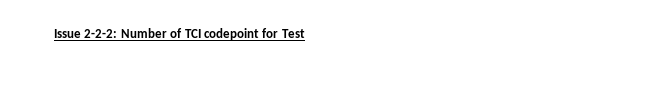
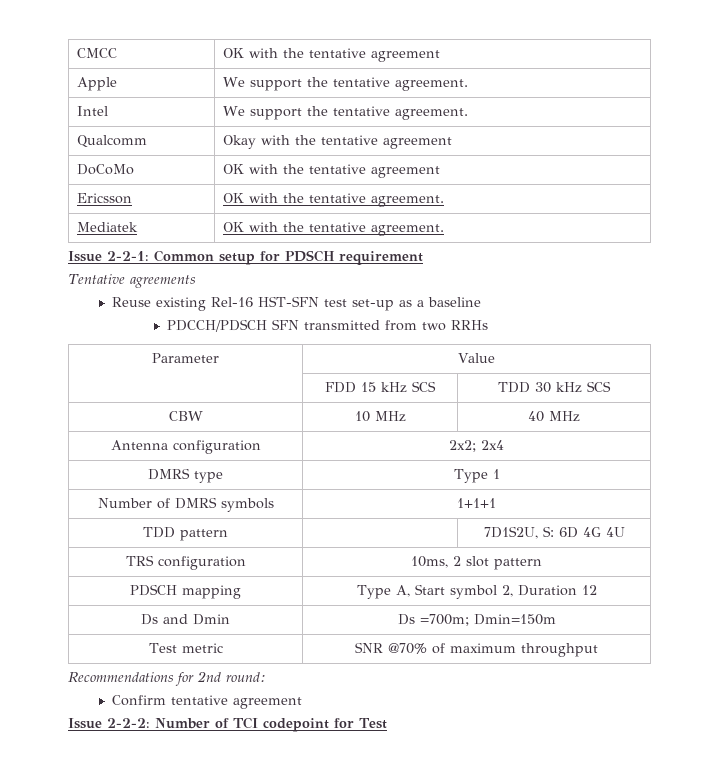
(54, 33) none -> [76,48,117,58] [222,48,440,62] [76,77,117,91] [222,77,468,91] [76,106,108,116] [222,106,468,120] [76,135,147,148] [222,135,452,149] [76,164,134,175] [222,164,440,178] [76,193,132,204] [222,193,444,207] [76,222,138,232] [222,222,444,236] [68,250,423,265] [68,274,196,288] [111,296,481,311] [166,319,488,332] [152,353,219,363] [458,353,496,363] [325,381,436,393] [498,381,611,393] [168,411,203,421] [354,411,406,422] [528,411,580,422] [110,440,261,454] [449,440,504,452] [148,468,223,483] [453,469,500,483] [97,497,274,512] [457,498,496,508] [143,527,228,541] [483,526,625,539] [125,555,246,570] [411,556,542,570] [130,584,241,599] [356,584,597,599] [141,614,230,625] [397,614,556,626] [148,643,223,653] [355,642,598,657] [68,671,266,686] [111,695,302,709] CMCC | OK with the tentative agreement // Apple | We support the tentative agreement. // Intel | We support the tentative agreement. // Qualcomm | Okay with the tentative agreement // DoCoMo | OK with the tentative agreement // Ericsson | OK with the tentative agreement. // Mediatek | OK with the tentative agreement. // Issue 2-2-1: Common setup for PDSCH requirement // Tentative agreements // Reuse existing Rel-16 HST-SFN test set-up as a baseline // PDCCH/PDSCH SFN transmitted from two RRHs // Parameter | Value // | FDD 15 kHz SCS | TDD 30 kHz SCS // CBW | 10 MHz | 40 MHz // Antenna configuration | 2x2; 2x4 // DMRS type | Type 1 // Number of DMRS symbols | 1+1+1 // TDD pattern | | 7D1S2U, S: 6D 4G 4U // TRS configuration | 10ms, 2 slot pattern // PDSCH mapping | Type A, Start symbol 2, Duration 12 // Ds and Dmin | Ds =700m; Dmin=150m // Test metric | SNR @70% of maximum throughput // Recommendations for 2nd round: // Confirm tentative agreement //

